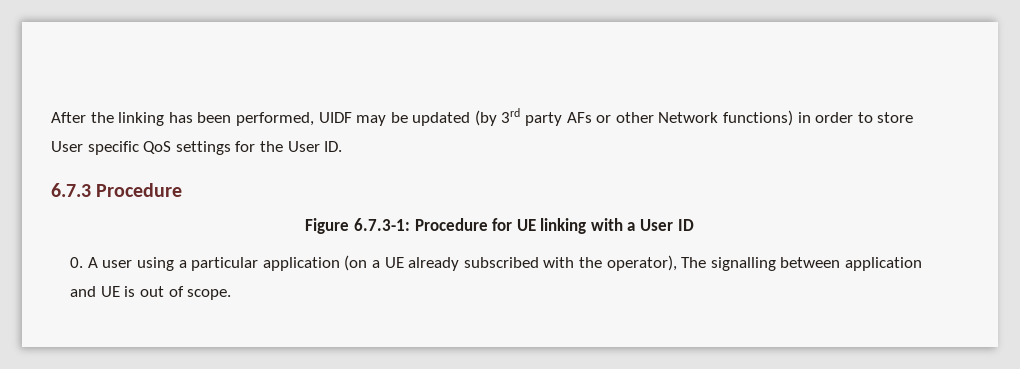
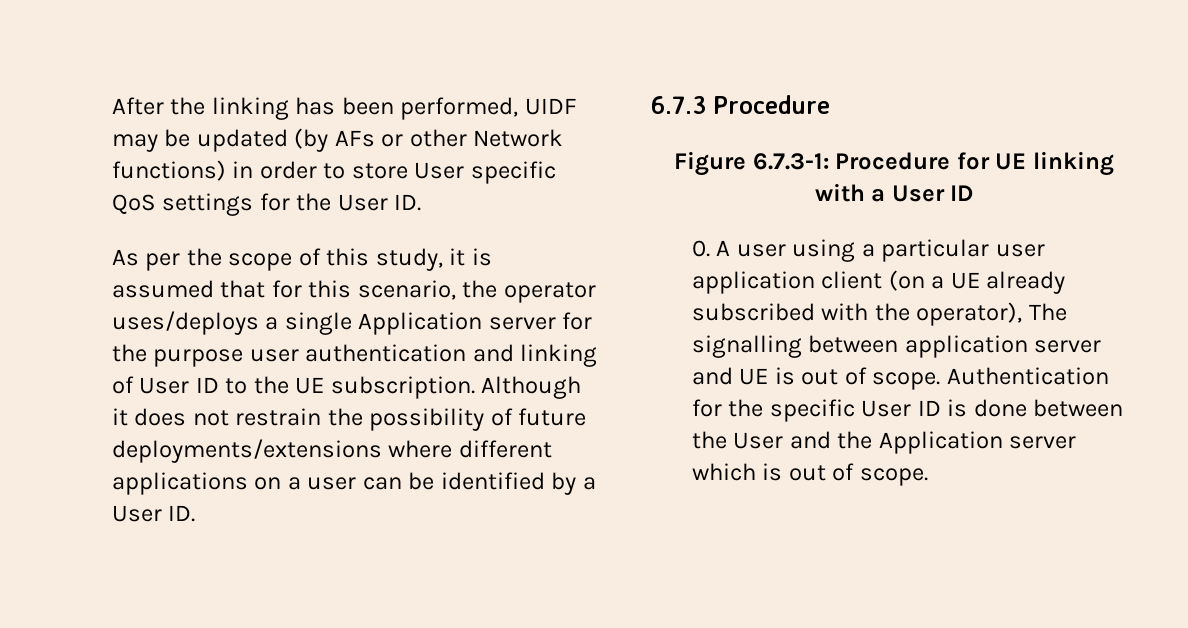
[501,108,563,126] 3rd party -> (329, 140) none
(343, 146) none -> [112,248,492,271] [112,280,596,303] [112,311,593,335] [112,344,598,367] [112,376,582,399] [112,408,587,431] [112,439,552,463] [112,472,596,495] [112,505,196,522] // As per the scope of this study, it is assumed that for this scenario, the operator uses/deploys a single Application server for the purpose user authentication and linking of User ID to the UE subscription. Although it does not restrain the possibility of future deployments/extensions where different applications on a user can be identified by a User ID.
[262,257,340,271] application -> [995,244,1045,257] [691,271,883,294] user application client
(922, 264) none -> [1034,340,1102,353] server
(232, 294) none -> [946,367,1109,385] [691,399,1124,422] [691,431,1077,454] [691,463,928,486] Authentication for the specific User ID is done between the User and the Application server which is out of scope.

